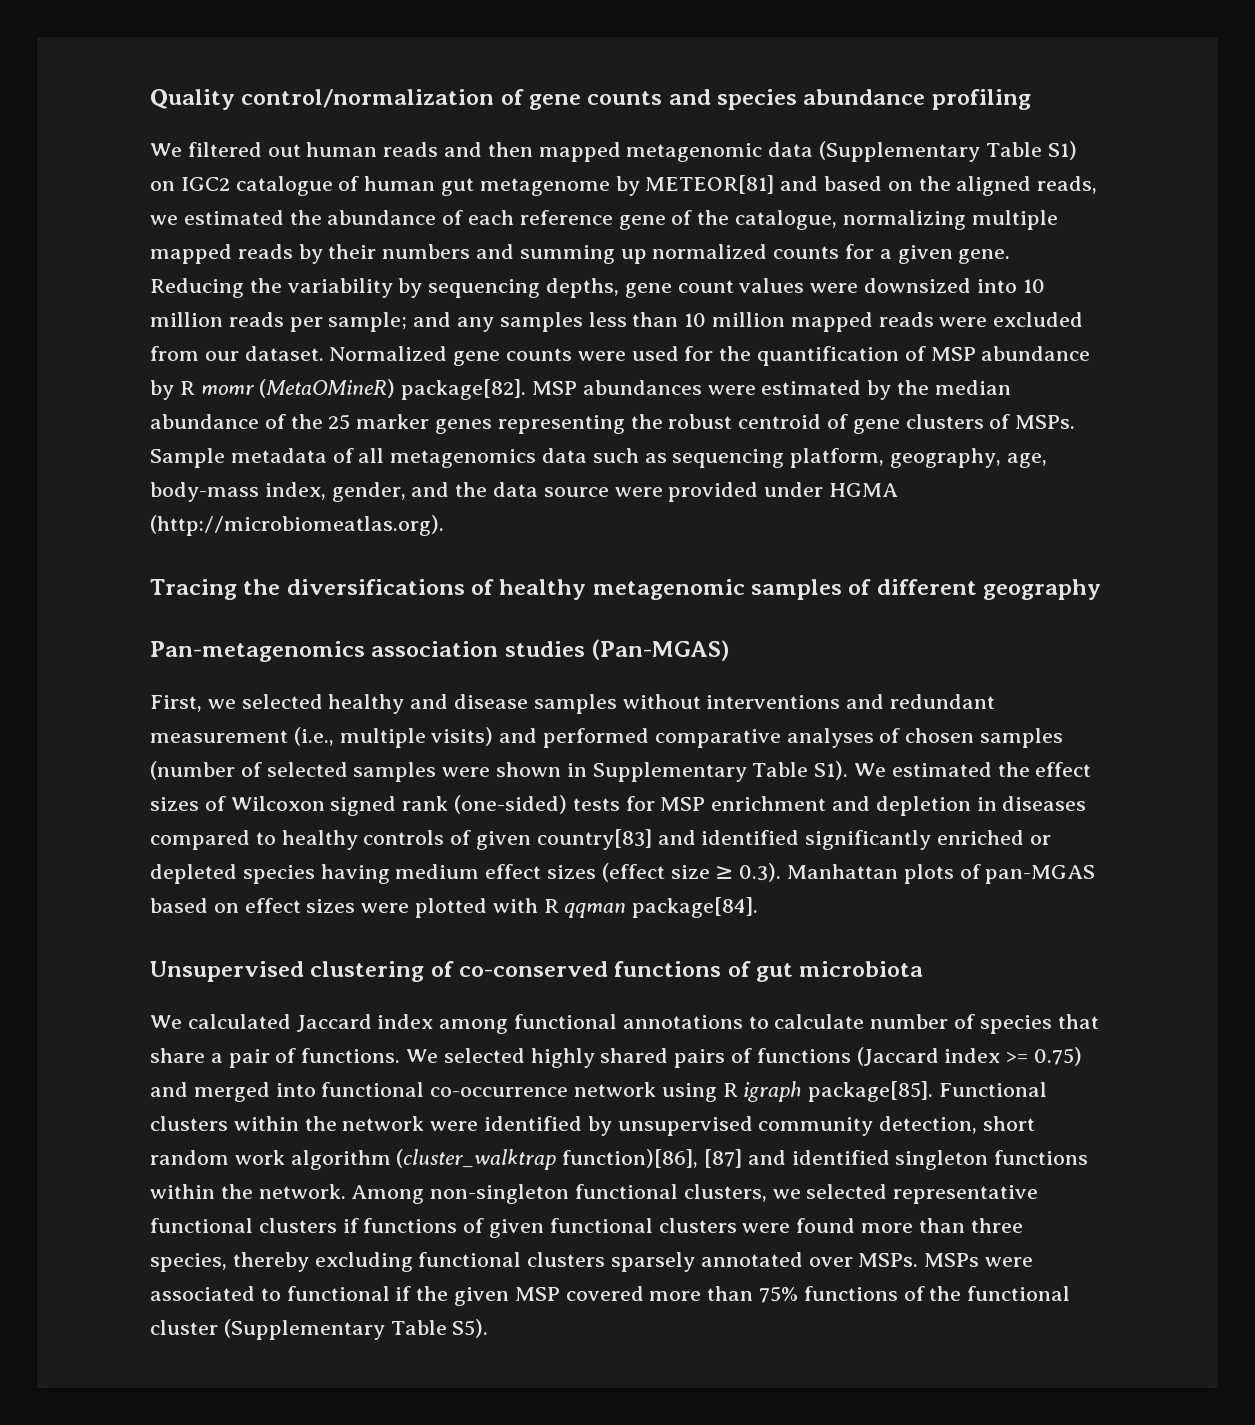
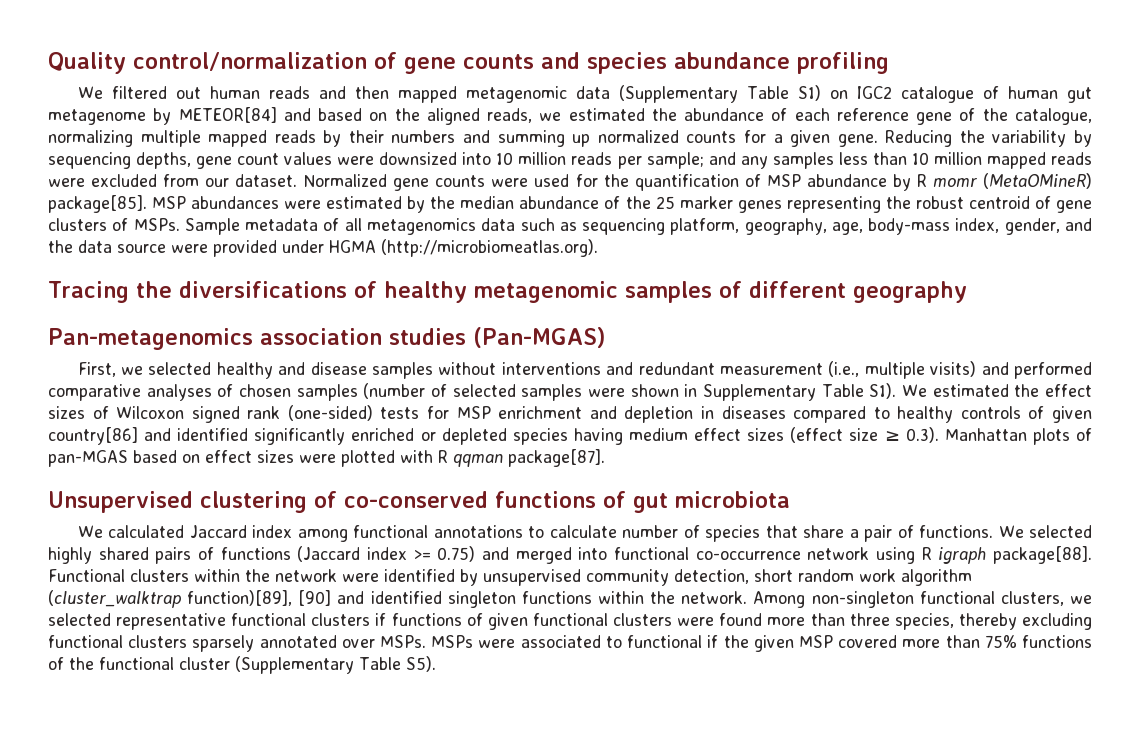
[645,175,775,194] METEOR[81] -> [178,107,277,123] METEOR[84]
[401,379,527,400] package[82]. -> [48,195,147,213] package[85].
[536,829,652,850] country[83] -> [48,427,138,445] country[86]
[632,897,759,918] package[84]. -> [508,449,605,467] package[87].
[808,1081,934,1102] package[85]. -> [992,546,1092,564] package[88].
[562,1149,743,1168] function)[86], [87] -> [187,590,332,606] function)[89], [90]

